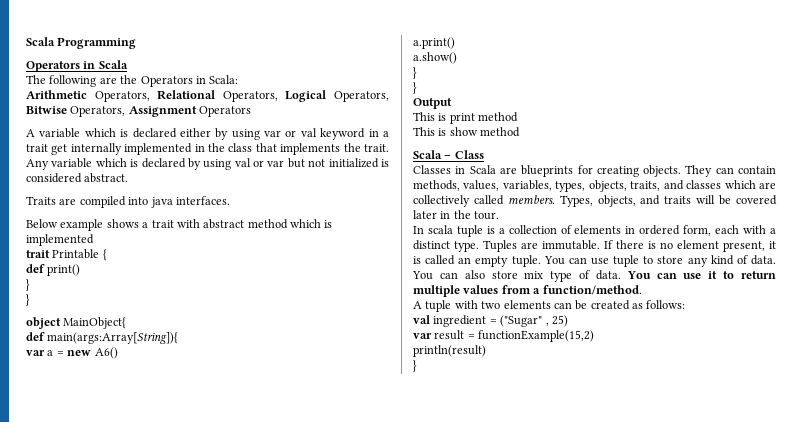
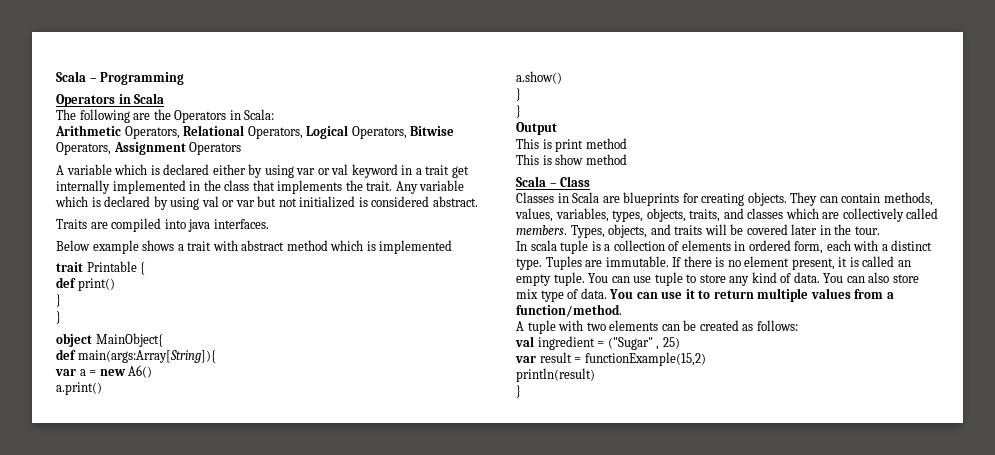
[26,37,55,46] Scala -> [56,71,97,82] Scala –

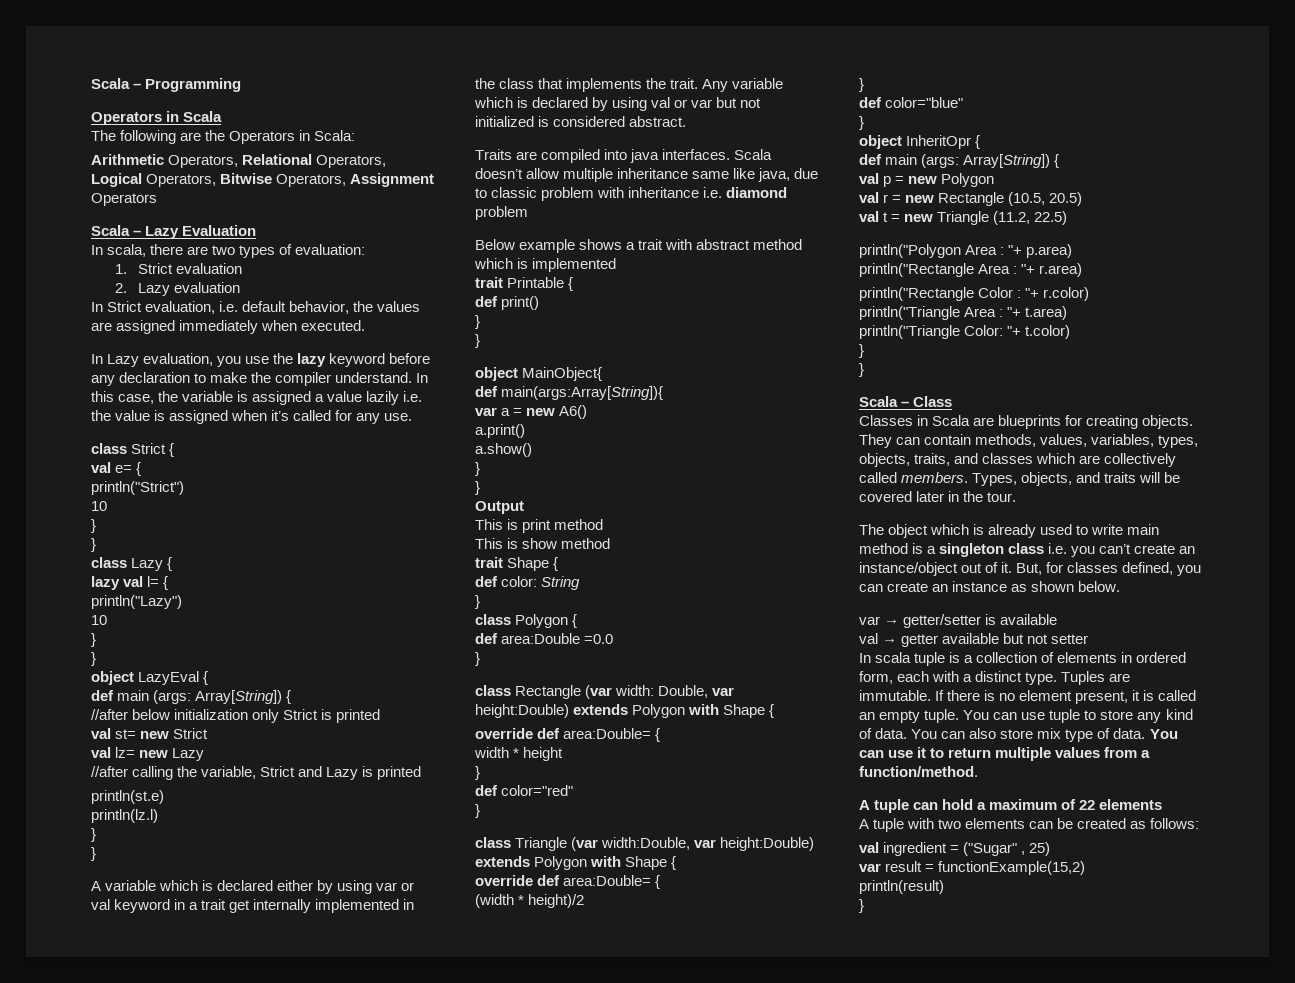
(242, 148) none -> [91,225,257,239] [91,244,366,258] [114,263,243,274] [114,282,241,296] [91,301,421,314] [91,320,366,334] [91,353,431,367] [91,372,429,386] [91,391,423,405] [91,410,413,424] [91,443,175,457] [91,462,142,476] [91,481,184,495] [91,501,107,511] [91,519,96,533] [91,538,96,552] [91,557,173,571] [91,576,169,590] [91,595,182,609] [91,615,107,625] [91,633,96,647] [91,652,96,666] [91,671,209,685] [91,690,292,704] [91,709,381,723] [91,728,209,739] [91,747,205,761] [91,766,422,780] [91,790,164,804] [91,809,158,823] [91,828,96,842] [91,847,96,861] // Scala – Lazy Evaluation // In scala, there are two types of evaluation: // 1. Strict evaluation // 2. Lazy evaluation // In Strict evaluation, i.e. default behavior, the values are assigned immediately when executed. // In Lazy evaluation, you use the lazy keyword before any declaration to make the compiler understand. In this case, the variable is assigned a value lazily i.e. the value is assigned when it’s called for any use. // class Strict { // val e= { // println("Strict") // 10 // } // } // class Lazy { // lazy val l= { // println("Lazy") // 10 // } // } // object LazyEval { // def main (args: Array[String]) { // //after below initialization only Strict is printed // val st= new Strict // val lz= new Lazy // //after calling the variable, Strict and Lazy is printed // println(st.e) // println(lz.l) // } // }
(269, 224) none -> [734,149,773,160] [475,168,819,182] [475,187,788,201] [475,206,528,220] Scala doesn’t allow multiple inheritance same like java, due to classic problem with inheritance i.e. diamond problem
(627, 159) none -> [475,557,559,571] [475,576,581,590] [475,595,480,609] [475,614,578,628] [475,633,614,644] [475,652,480,666] [475,685,735,699] [475,704,775,718] [475,728,661,742] [474,747,564,761] [475,766,480,780] [475,785,574,796] [475,804,480,818] [475,837,815,851] [475,856,677,870] [475,875,661,889] [475,894,585,908] [859,78,864,92] [859,97,964,108] [859,116,864,130] [859,135,981,149] [859,154,1060,168] [859,173,995,187] [859,192,1083,206] [859,211,1068,225] [859,244,1073,258] [859,263,1083,277] [859,287,1090,301] [859,306,1068,320] [859,325,1071,339] [859,344,864,358] [859,363,864,377] // trait Shape { // def color: String // } // class Polygon { // def area:Double =0.0 // } // class Rectangle (var width: Double, var height:Double) extends Polygon with Shape { // override def area:Double= { // width * height // } // def color="red" // } // class Triangle (var width:Double, var height:Double) extends Polygon with Shape { // override def area:Double= { // (width * height)/2 // } // def color="blue" // } // object InheritOpr { // def main (args: Array[String]) { // val p = new Polygon // val r = new Rectangle (10.5, 20.5) // val t = new Triangle (11.2, 22.5) // println("Polygon Area : "+ p.area) // println("Rectangle Area : "+ r.area) // println("Rectangle Color : "+ r.color) // println("Triangle Area : "+ t.area) // println("Triangle Color: "+ t.color) // } // }
(880, 230) none -> [859,524,1160,538] [859,543,1196,557] [859,562,1202,576] [859,581,1121,592] [859,614,1058,628] [859,633,1089,647] // The object which is already used to write main method is a singleton class i.e. you can’t create an instance/object out of it. But, for classes defined, you can create an instance as shown below. // var → getter/setter is available // val → getter available but not setter
(622, 310) none -> [859,799,1163,813] // A tuple can hold a maximum of 22 elements

